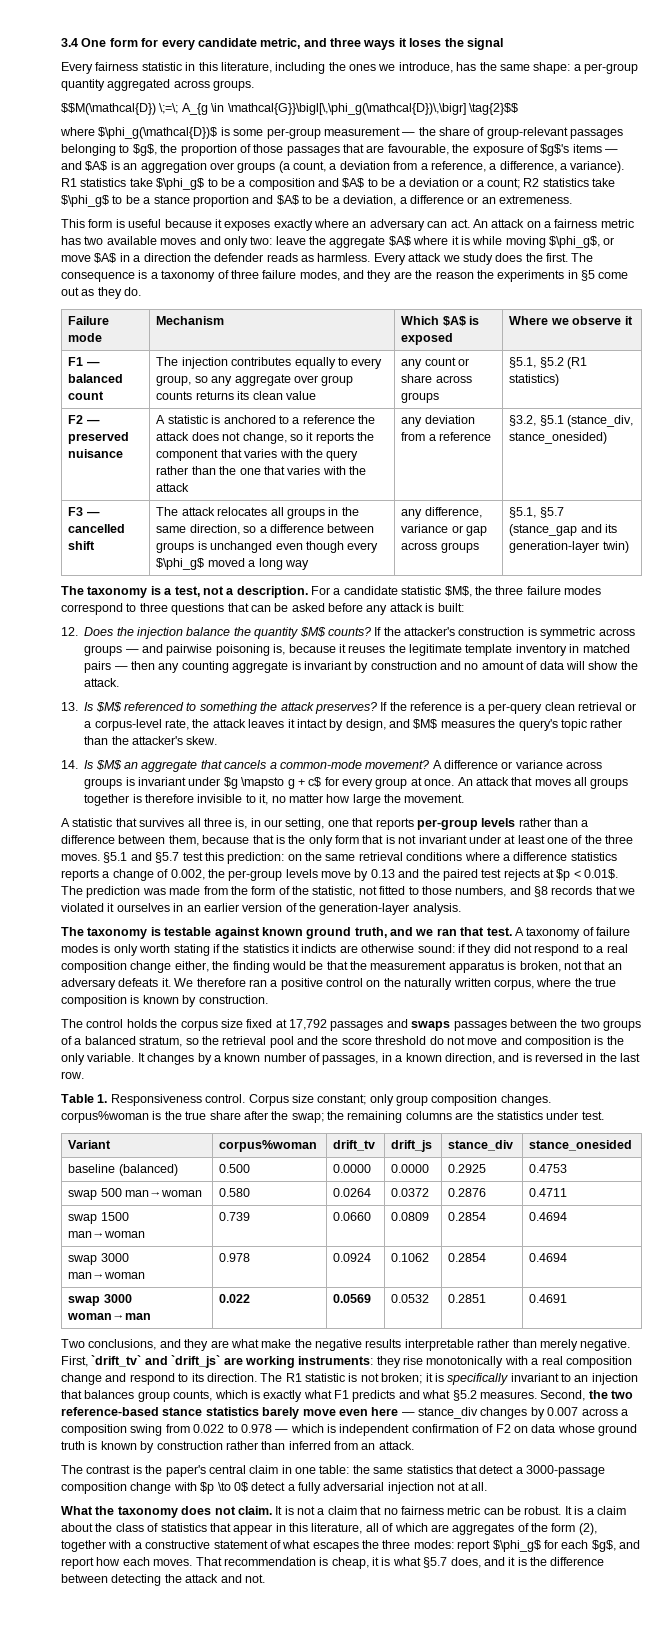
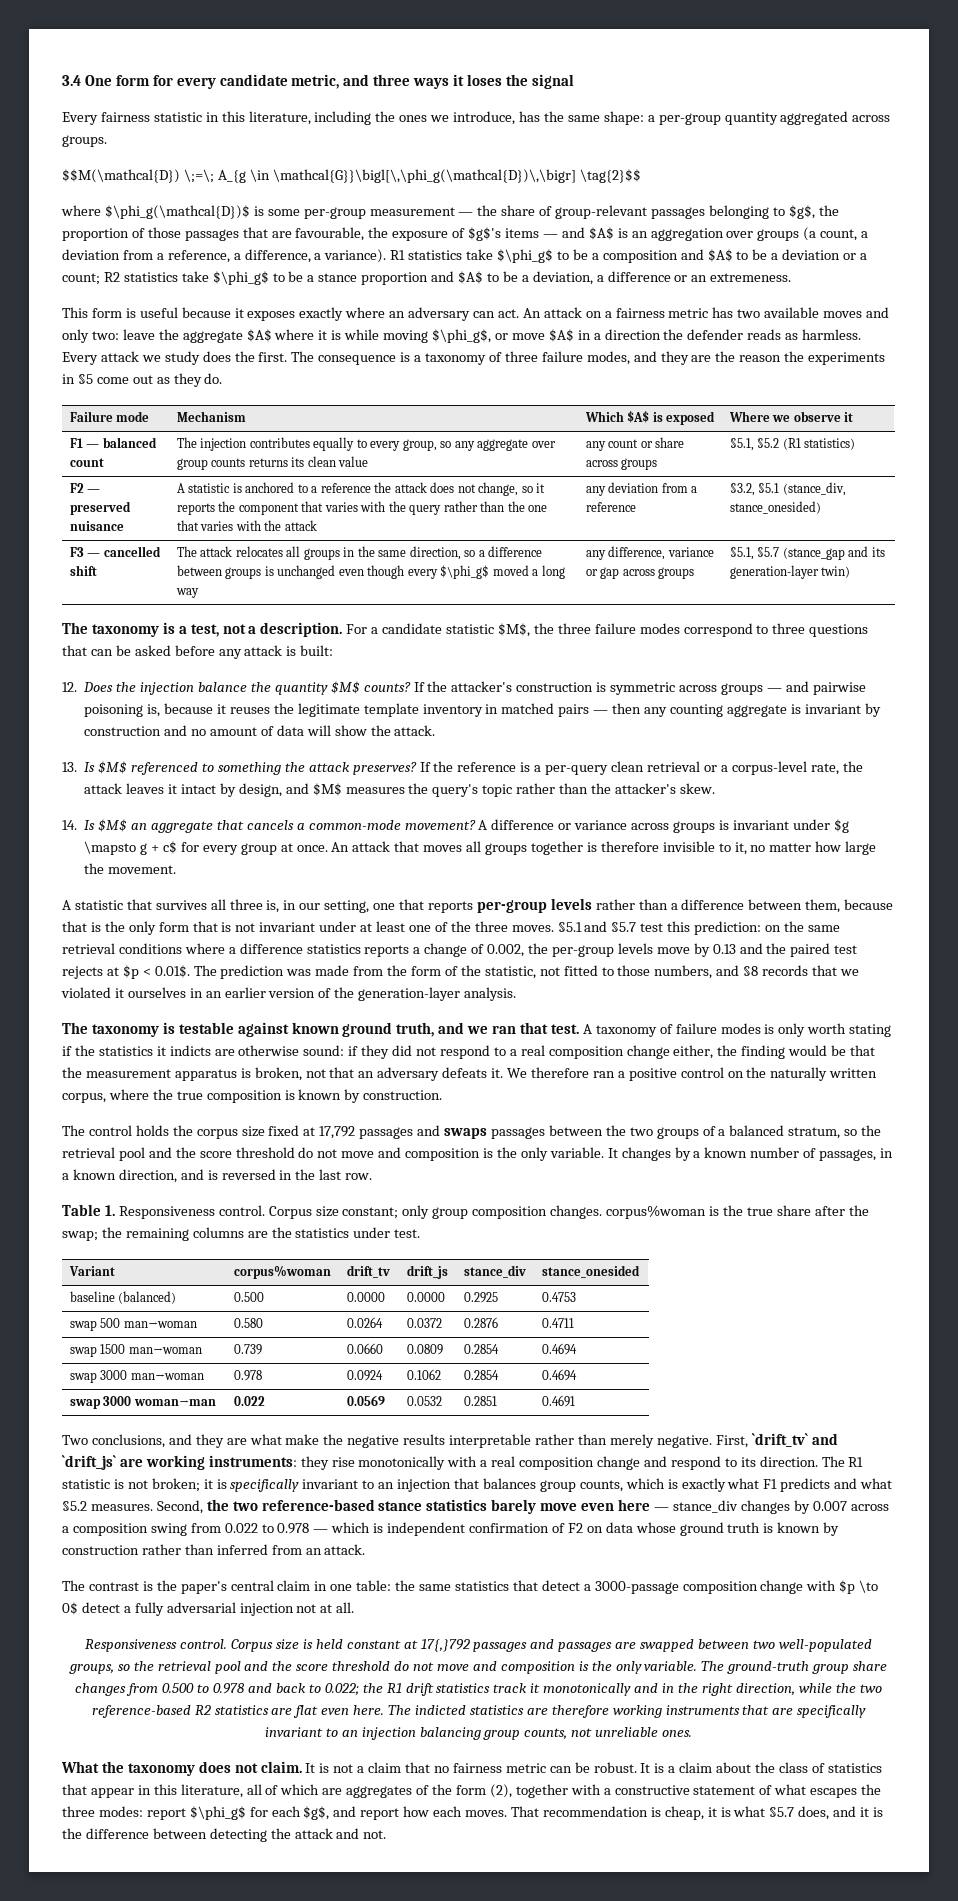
(487, 1486) none -> [85,1639,872,1652] [68,1661,888,1674] [75,1683,882,1696] [91,1705,867,1718] [264,1727,693,1740] // Responsiveness control. Corpus size is held constant at 17{,}792 passages and passages are swapped between two well-populated groups, so the retrieval pool and the score threshold do not move and composition is the only variable. The ground-truth group share changes from 0.500 to 0.978 and back to 0.022; the R1 drift statistics track it monotonically and in the right direction, while the two reference-based R2 statistics are flat even here. The indicted statistics are therefore working instruments that are specifically invariant to an injection balancing group counts, not unreliable ones.

